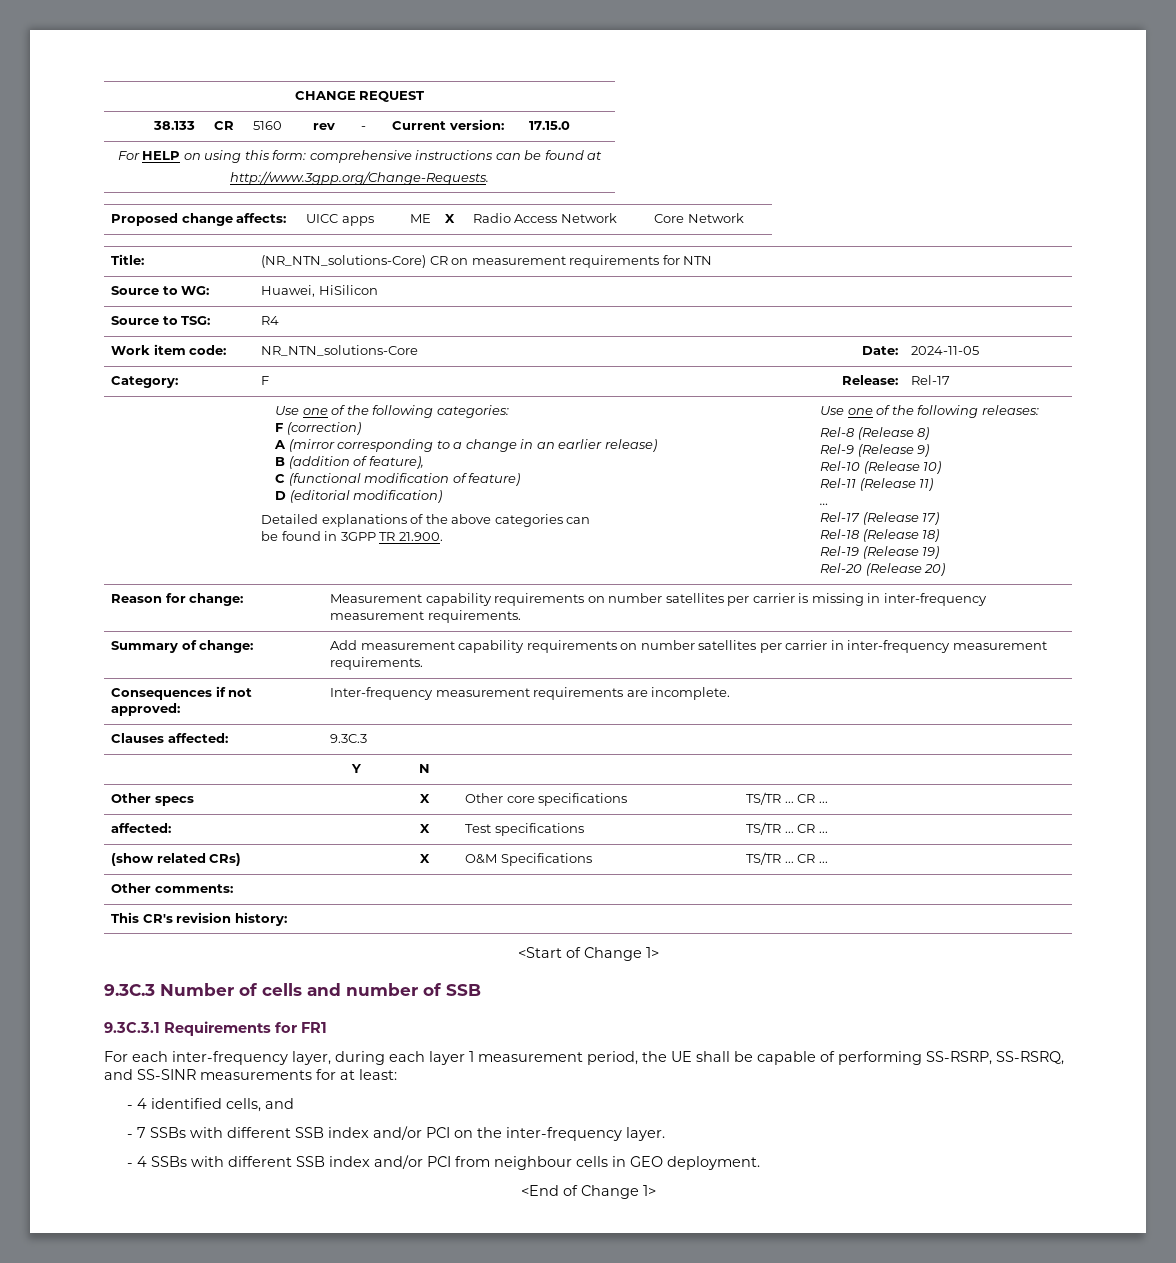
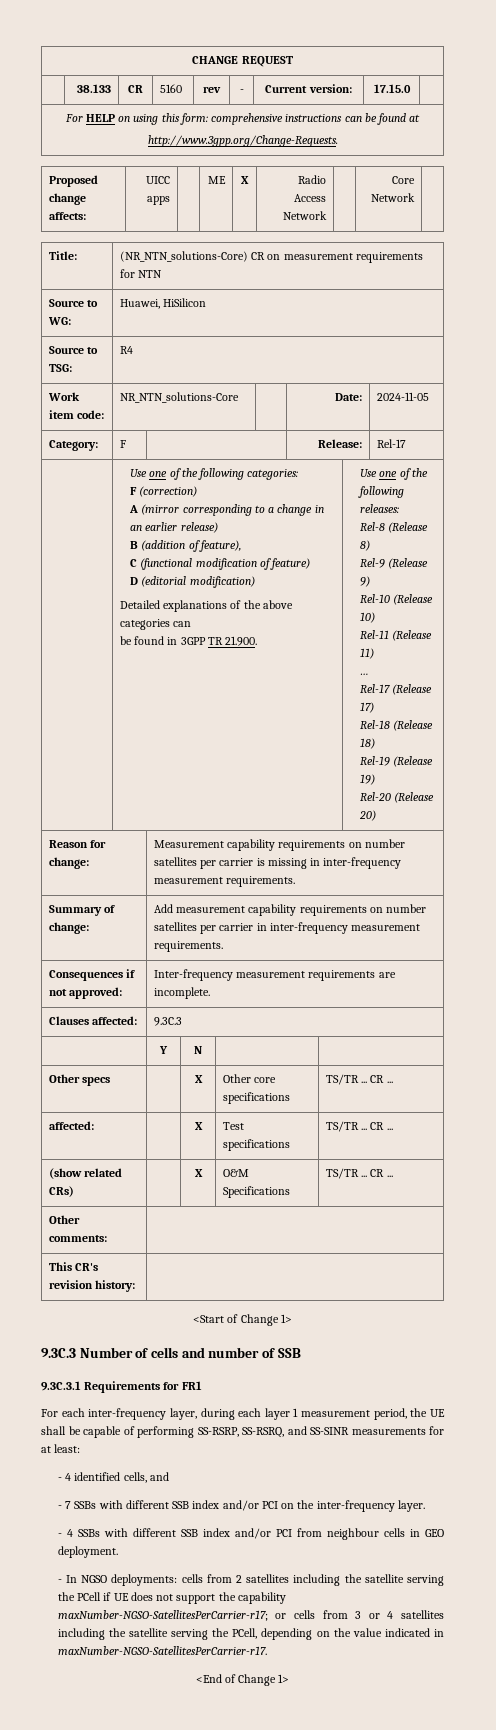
(761, 1163) none -> [57,1574,444,1586] [57,1592,286,1604] [57,1610,445,1621] [57,1628,444,1640] [57,1646,267,1655] // - In NGSO deployments: cells from 2 satellites including the satellite serving the PCell if UE does not support the capability maxNumber-NGSO-SatellitesPerCarrier-r17; or cells from 3 or 4 satellites including the satellite serving the PCell, depending on the value indicated in maxNumber-NGSO-SatellitesPerCarrier-r17.

